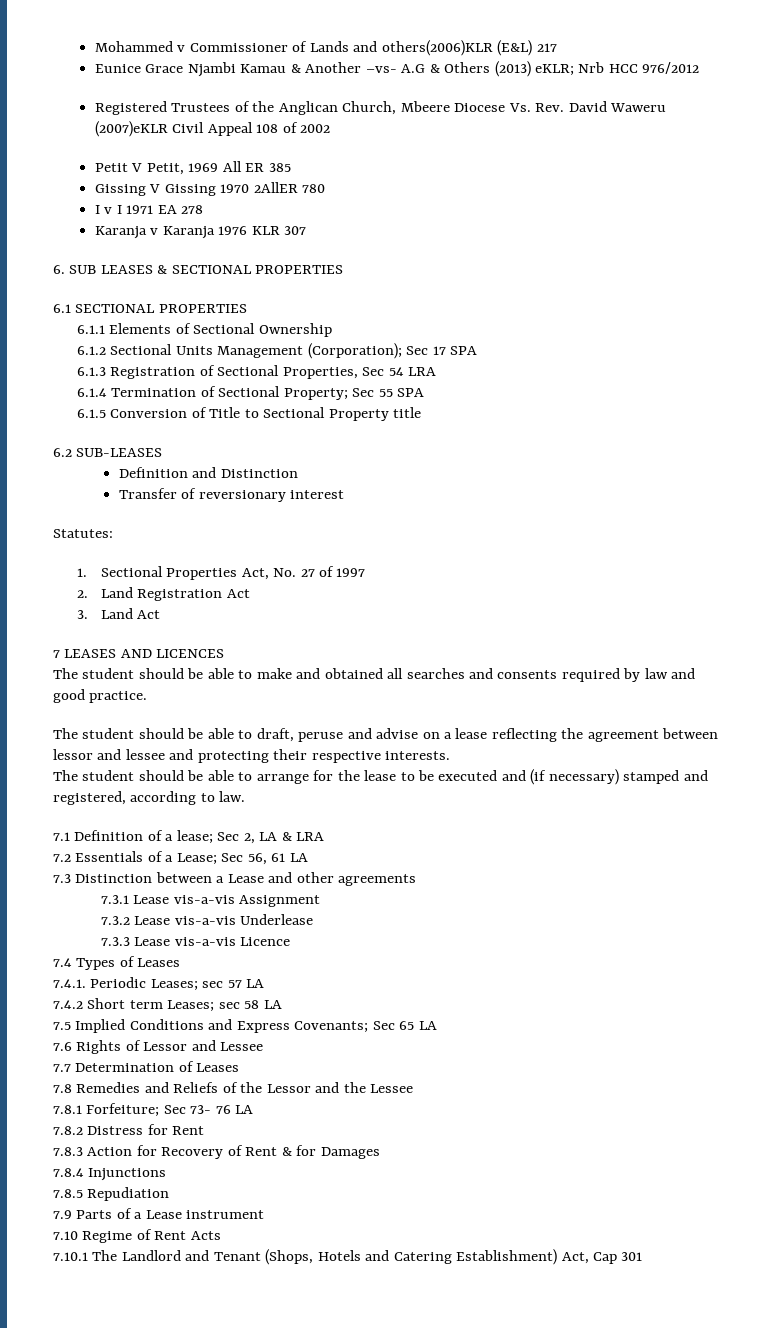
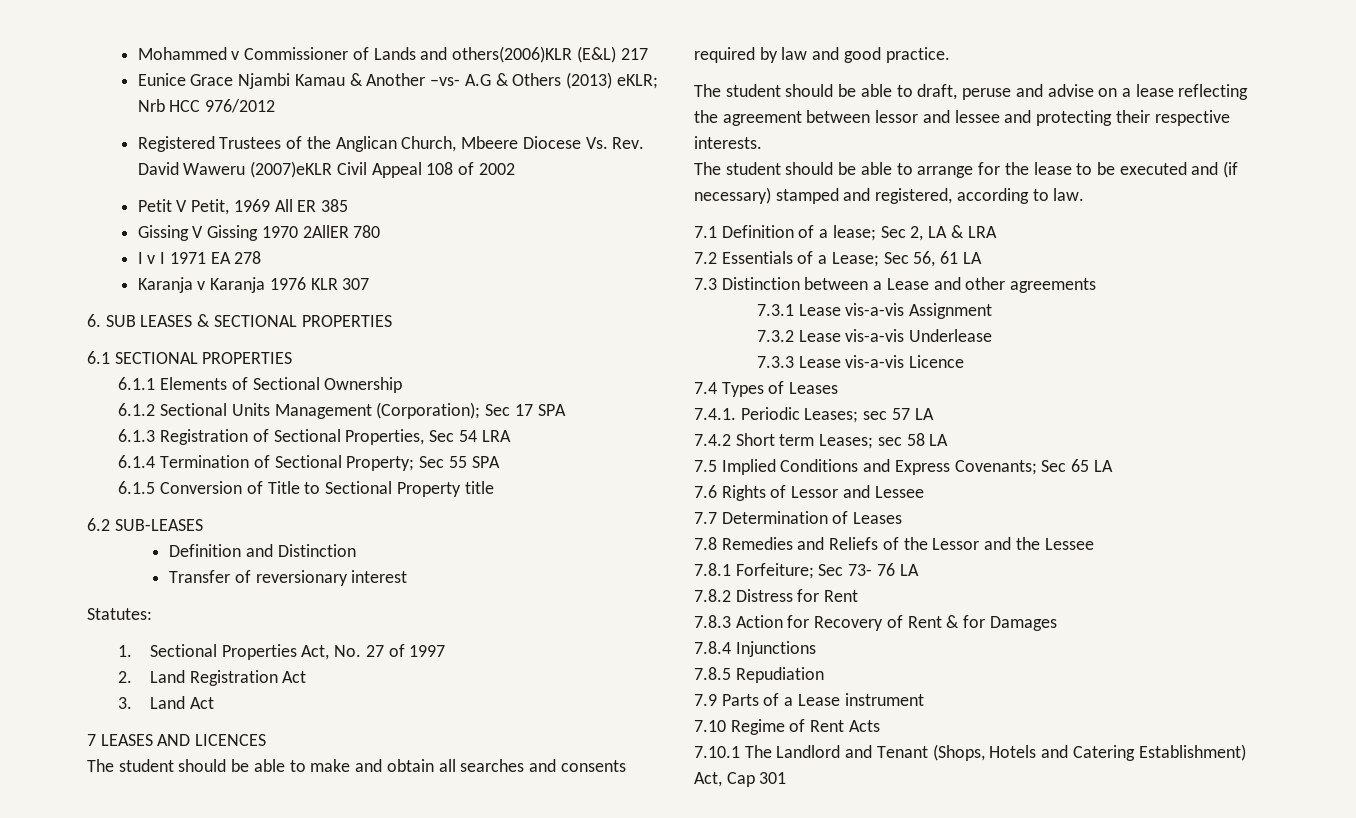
[324,668,383,679] obtained -> [386,759,434,772] obtain

